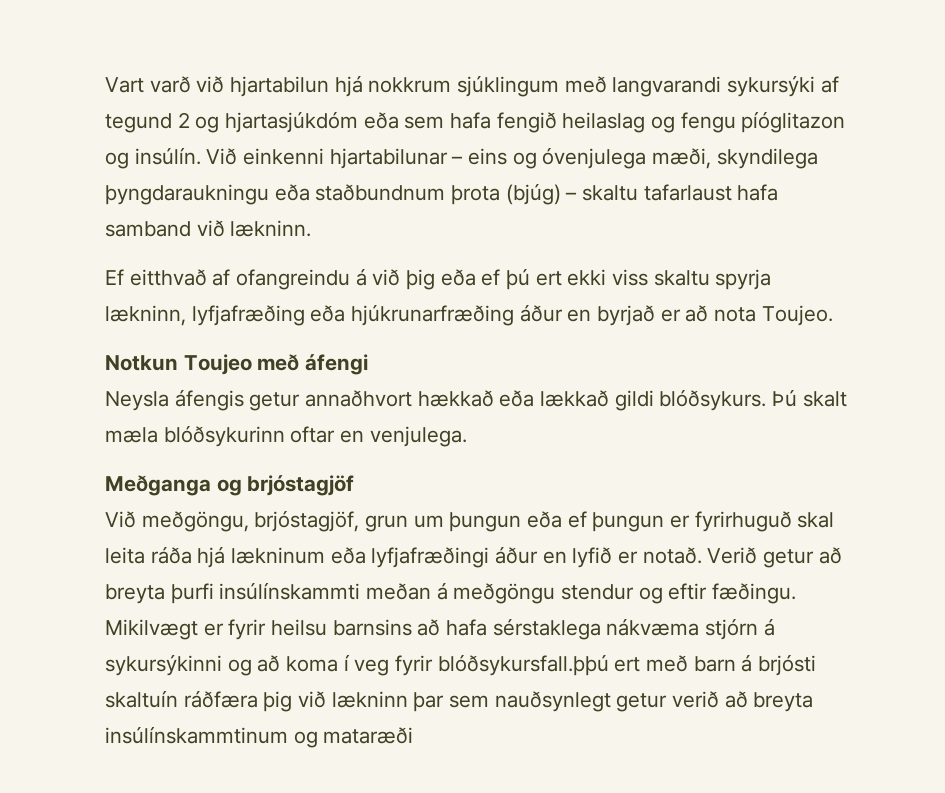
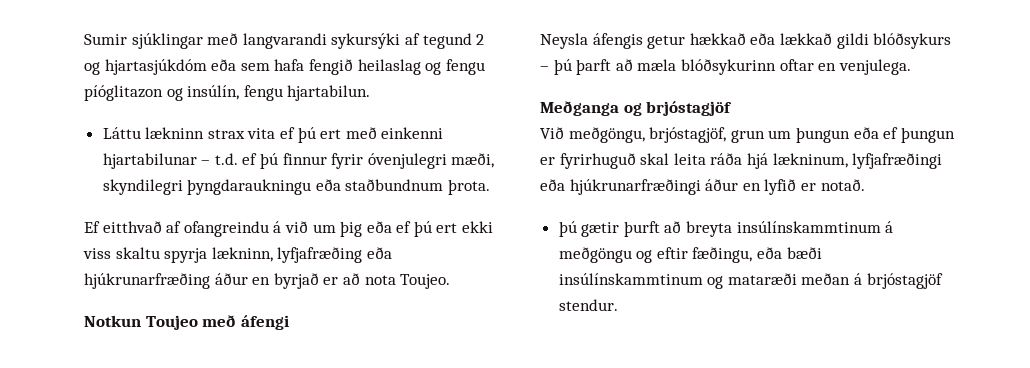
[105,75,560,97] Vart varð við hjartabilun hjá nokkrum sjúklingum -> [84,33,203,49] Sumir sjúklingar
[134,147,818,169] [105,183,779,205] [105,220,312,237] insúlín. Við einkenni hjartabilunar – eins og óvenjulega mæði, skyndilega þyngdaraukningu eða staðbundnum þrota (bjúg) – skaltu tafarlaust hafa samband við lækninn. -> [187,85,371,101] [102,127,444,143] [102,153,495,169] [102,179,491,195] insúlín, fengu hjartabilun. // Láttu lækninn strax vita ef þú ert með einkenni hjartabilunar – t.d. ef þú finnur fyrir óvenjulegri mæði, skyndilegri þyngdaraukningu eða staðbundnum þrota.
(401, 277) none -> [312,224,336,233] um
[305,390,413,407] annaðhvort -> (686, 42) none
[659,389,847,411] blóðsykurs. Þú skalt -> [873,33,952,49] [540,59,633,75] blóðsykurs – þú þarft að
[231,547,490,568] lækninum eða lyfjafræðingi -> [772,153,943,169] [540,179,701,195] lækninum, lyfjafræðingi eða hjúkrunarfræðingi
[707,547,842,568] [105,582,797,604] [105,618,775,640] [105,654,817,676] [105,690,814,712] [105,726,414,748] Verið getur að breyta þurfi insúlínskammti meðan á meðgöngu stendur og eftir fæðingu. Mikilvægt er fyrir heilsu barnsins að hafa sérstaklega nákvæma stjórn á sykursýkinni og að koma í veg fyrir blóðsykursfall.þþú ert með barn á brjósti skaltuín ráðfæra þig við lækninn þar sem nauðsynlegt getur verið að breyta insúlínskammtinum og mataræði -> [558,221,894,237] [558,247,822,263] [558,273,943,289] [558,299,618,311] // þú gætir þurft að breyta insúlínskammtinum á meðgöngu og eftir fæðingu, eða bæði insúlínskammtinum og mataræði meðan á brjóstagjöf stendur.

